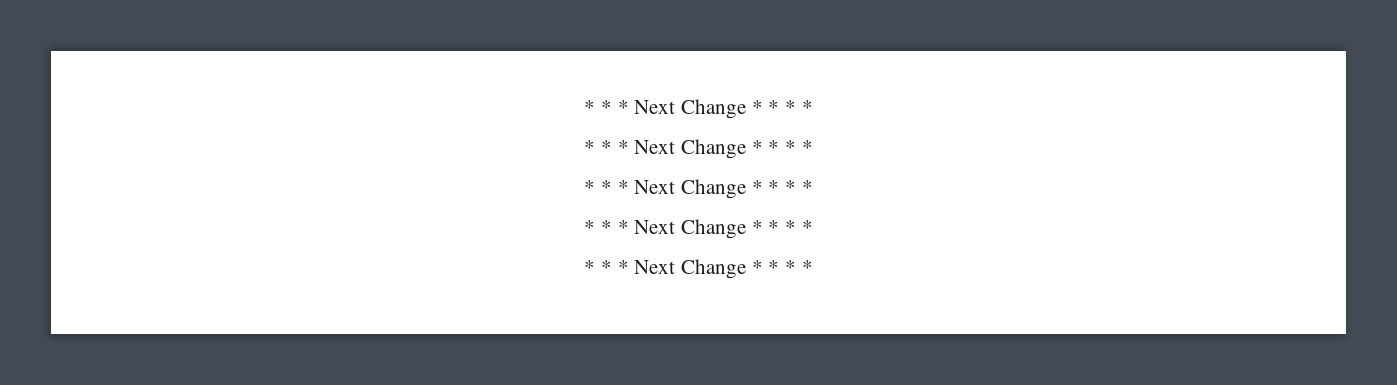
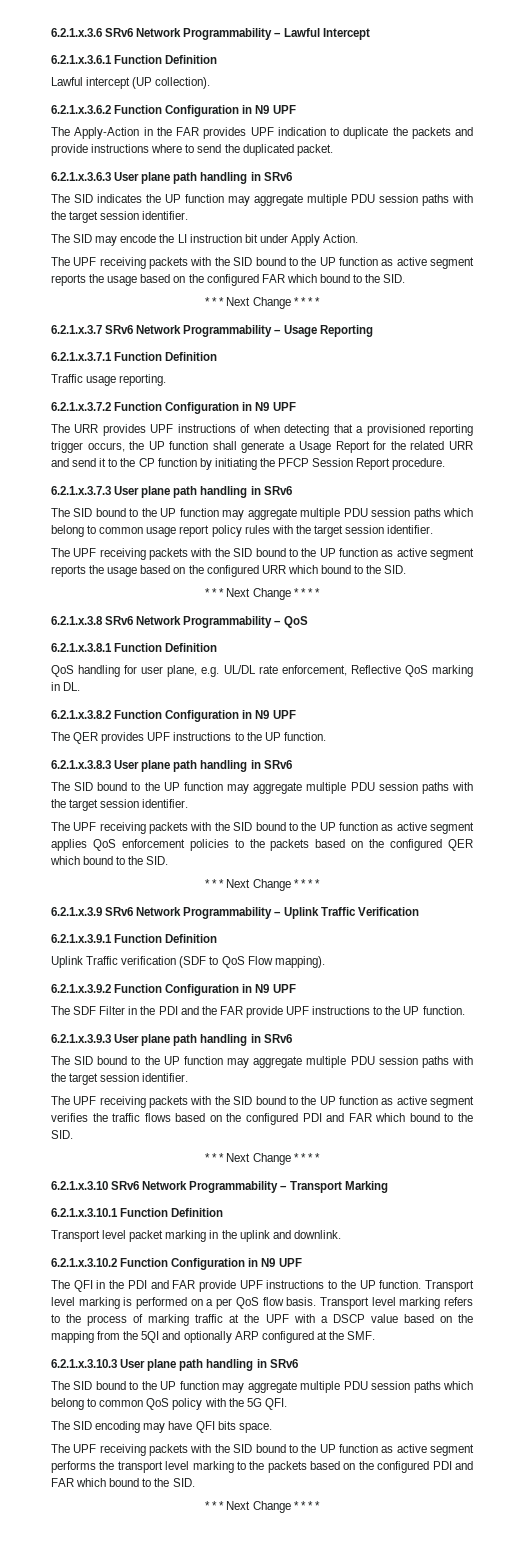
[584,99,813,119] [584,139,813,159] [584,179,813,199] [584,219,813,239] [584,259,813,279] * * * Next Change * * * * // * * * Next Change * * * * // * * * Next Change * * * * // * * * Next Change * * * * // * * * Next Change * * * * -> [51,28,370,40] [51,55,218,64] [51,77,211,89] [51,105,296,117] [51,127,473,139] [51,144,333,156] [51,172,292,184] [51,194,473,206] [51,211,189,223] [51,234,359,246] [51,257,474,269] [51,274,406,286] [205,297,320,309] [51,325,373,337] [51,352,218,361] [51,374,167,386] [51,402,296,414] [51,424,473,436] [51,441,474,453] [51,458,446,470] [51,486,292,498] [51,508,473,520] [51,525,434,537] [51,548,474,560] [51,565,407,577] [205,588,320,600] [51,616,308,628] [51,643,218,652] [51,665,473,677] [51,682,81,691] [51,710,296,722] [51,732,326,744] [51,760,292,772] [51,782,473,794] [51,799,189,811] [51,822,474,834] [51,839,473,851] [50,856,169,865] [205,879,320,891] [51,907,419,919] [51,934,218,943] [51,956,325,968] [51,984,296,996] [51,1006,465,1018] [51,1034,292,1046] [51,1056,473,1068] [51,1073,189,1085] [51,1096,474,1108] [51,1113,473,1125] [51,1130,73,1139] [205,1153,320,1165] [51,1181,388,1193] [51,1208,224,1217] [51,1230,341,1242] [51,1258,302,1270] [51,1280,475,1292] [51,1297,473,1309] [51,1314,473,1326] [51,1331,376,1343] [51,1359,298,1371] [51,1381,473,1393] [51,1398,287,1410] [51,1421,272,1433] [51,1444,474,1456] [51,1461,473,1473] [51,1478,195,1487] [205,1501,320,1513] 6.2.1.x.3.6 SRv6 Network Programmability – Lawful Intercept // 6.2.1.x.3.6.1 Function Definition // Lawful intercept (UP collection). // 6.2.1.x.3.6.2 Function Configuration in N9 UPF // The Apply-Action in the FAR provides UPF indication to duplicate the packets and provide instructions where to send the duplicated packet. // 6.2.1.x.3.6.3 User plane path handling in SRv6 // The SID indicates the UP function may aggregate multiple PDU session paths with the target session identifier. // The SID may encode the LI instruction bit under Apply Action. // The UPF receiving packets with the SID bound to the UP function as active segment reports the usage based on the configured FAR which bound to the SID. // * * * Next Change * * * * // 6.2.1.x.3.7 SRv6 Network Programmability – Usage Reporting // 6.2.1.x.3.7.1 Function Definition // Traffic usage reporting. // 6.2.1.x.3.7.2 Function Configuration in N9 UPF // The URR provides UPF instructions of when detecting that a provisioned reporting trigger occurs, the UP function shall generate a Usage Report for the related URR and send it to the CP function by initiating the PFCP Session Report procedure. // 6.2.1.x.3.7.3 User plane path handling in SRv6 // The SID bound to the UP function may aggregate multiple PDU session paths which belong to common usage report policy rules with the target session identifier. // The UPF receiving packets with the SID bound to the UP function as active segment reports the usage based on the configured URR which bound to the SID. // * * * Next Change * * * * // 6.2.1.x.3.8 SRv6 Network Programmability – QoS // 6.2.1.x.3.8.1 Function Definition // QoS handling for user plane, e.g. UL/DL rate enforcement, Reflective QoS marking in DL. // 6.2.1.x.3.8.2 Function Configuration in N9 UPF // The QER provides UPF instructions to the UP function. // 6.2.1.x.3.8.3 User plane path handling in SRv6 // The SID bound to the UP function may aggregate multiple PDU session paths with the target session identifier. // The UPF receiving packets with the SID bound to the UP function as active segment applies QoS enforcement policies to the packets based on the configured QER which bound to the SID. // * * * Next Change * * * * // 6.2.1.x.3.9 SRv6 Network Programmability – Uplink Traffic Verification // 6.2.1.x.3.9.1 Function Definition // Uplink Traffic verification (SDF to QoS Flow mapping). // 6.2.1.x.3.9.2 Function Configuration in N9 UPF // The SDF Filter in the PDI and the FAR provide UPF instructions to the UP function. // 6.2.1.x.3.9.3 User plane path handling in SRv6 // The SID bound to the UP function may aggregate multiple PDU session paths with the target session identifier. // The UPF receiving packets with the SID bound to the UP function as active segment verifies the traffic flows based on the configured PDI and FAR which bound to the SID. // * * * Next Change * * * * // 6.2.1.x.3.10 SRv6 Network Programmability – Transport Marking // 6.2.1.x.3.10.1 Function Definition // Transport level packet marking in the uplink and downlink. // 6.2.1.x.3.10.2 Function Configuration in N9 UPF // The QFI in the PDI and FAR provide UPF instructions to the UP function. Transport level marking is performed on a per QoS flow basis. Transport level marking refers to the process of marking traffic at the UPF with a DSCP value based on the mapping from the 5QI and optionally ARP configured at the SMF. // 6.2.1.x.3.10.3 User plane path handling in SRv6 // The SID bound to the UP function may aggregate multiple PDU session paths which belong to common QoS policy with the 5G QFI. // The SID encoding may have QFI bits space. // The UPF receiving packets with the SID bound to the UP function as active segment performs the transport level marking to the packets based on the configured PDI and FAR which bound to the SID. // * * * Next Change * * * *

